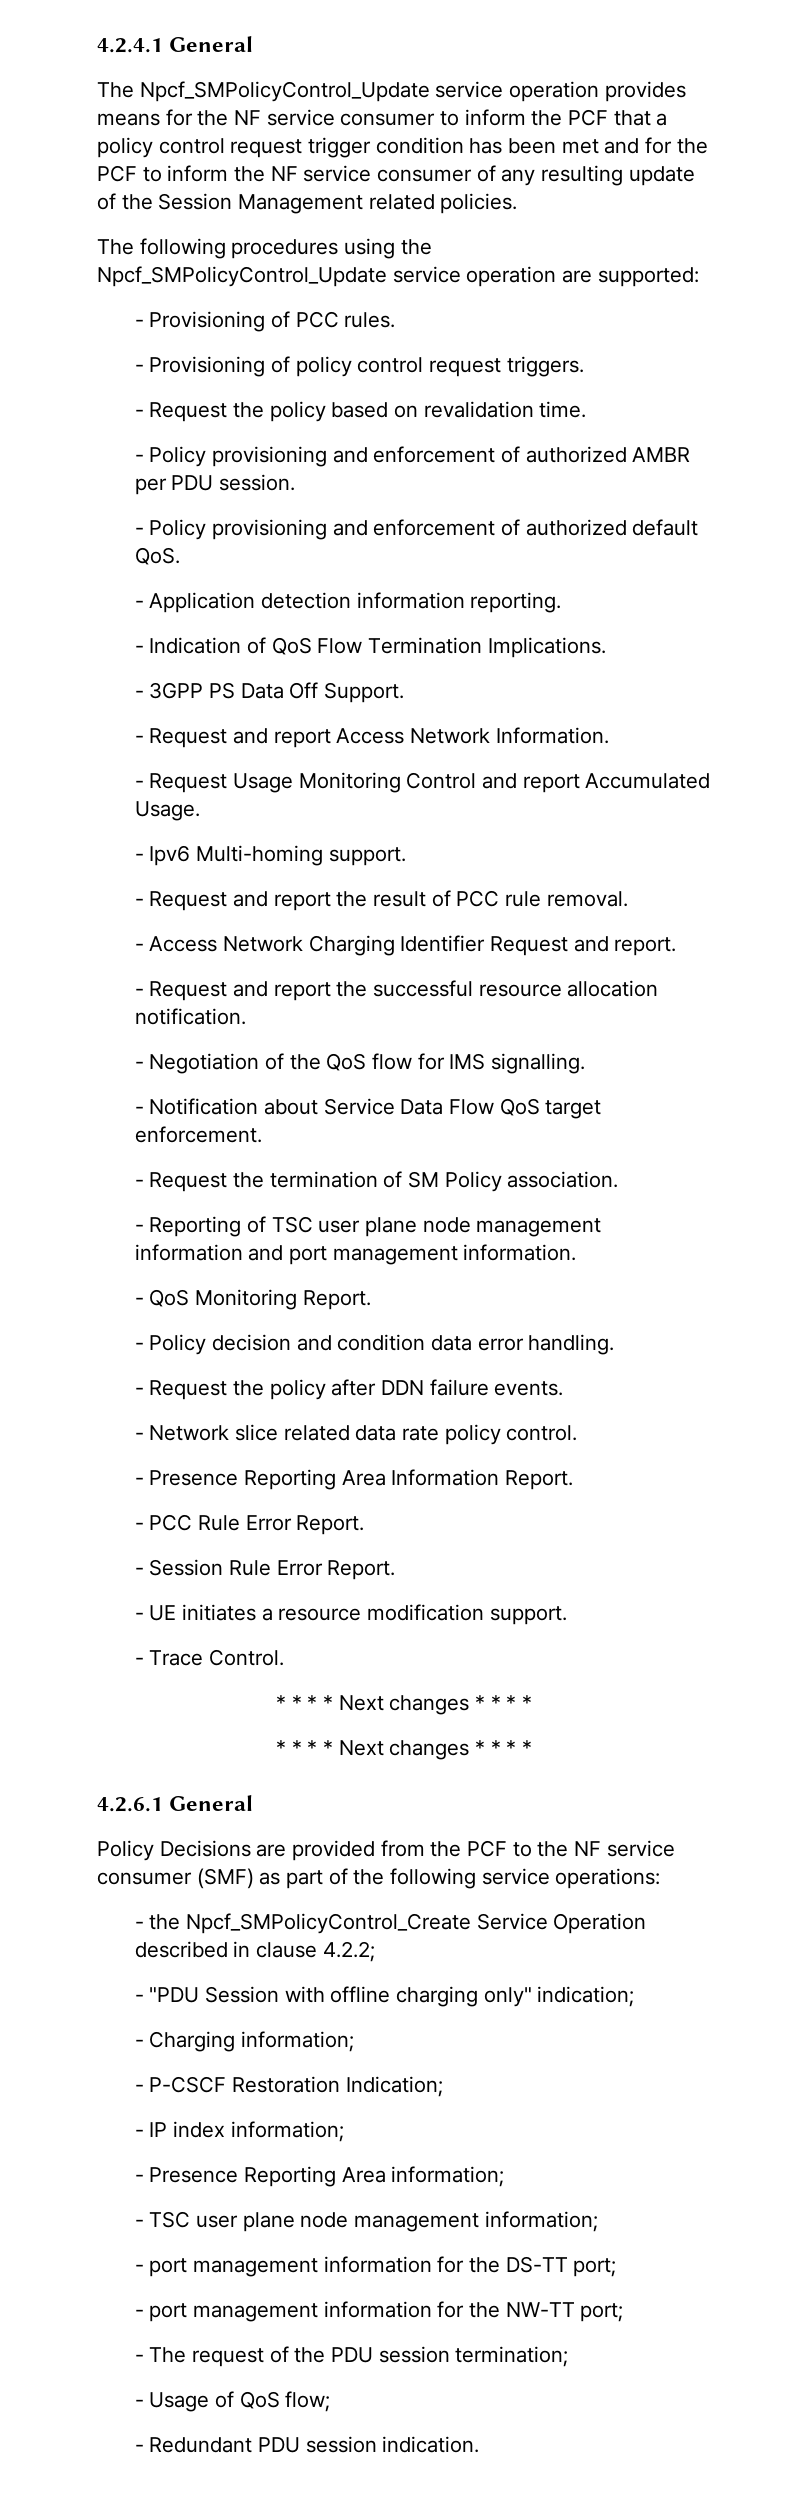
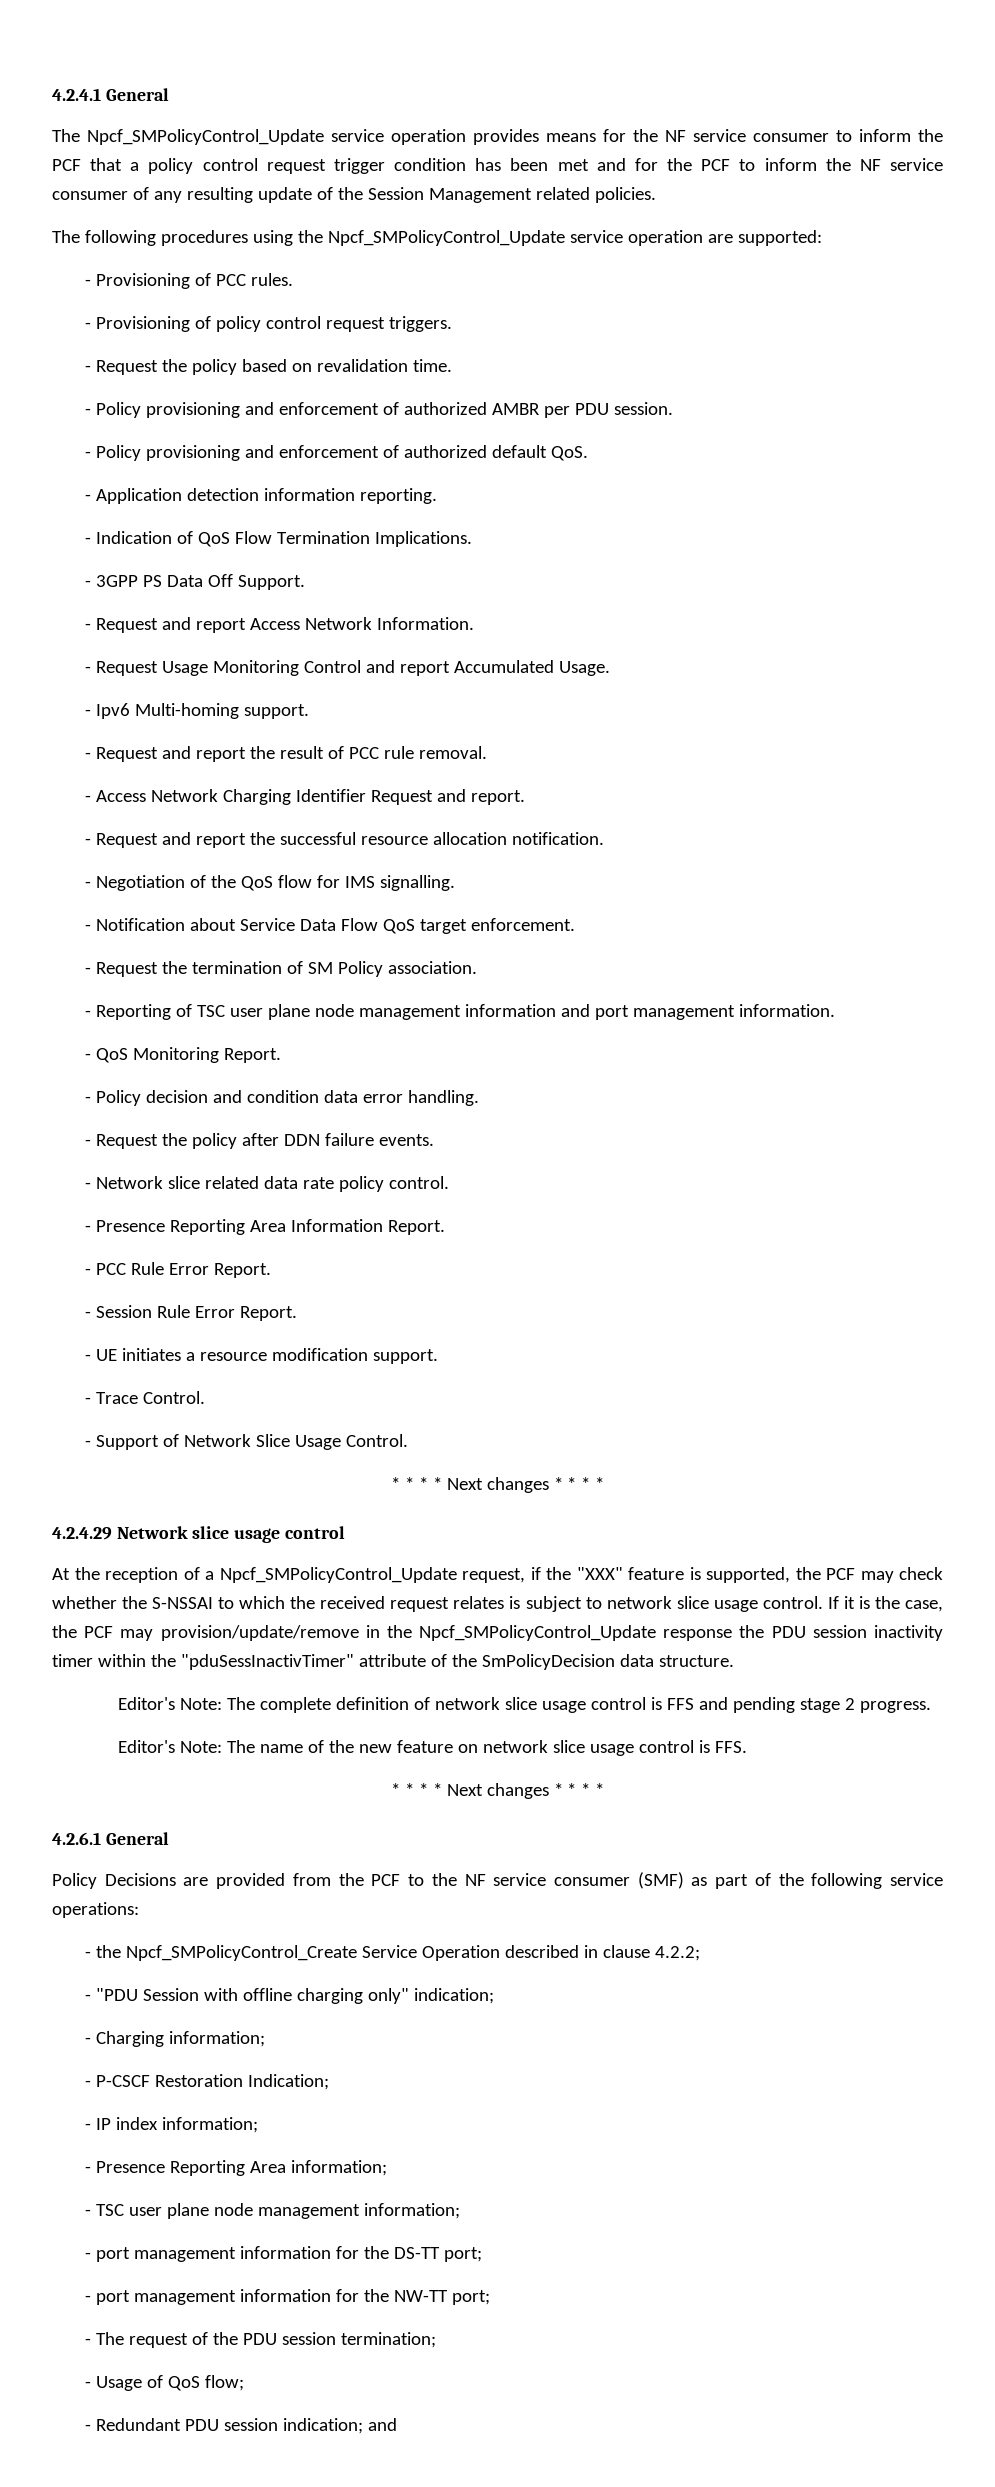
(285, 1657) none -> [85,1434,409,1450] // - Support of Network Slice Usage Control.
(533, 1702) none -> [52,1526,345,1543] [52,1567,943,1583] [52,1596,943,1612] [52,1625,943,1641] [52,1654,734,1670] [118,1697,932,1713] [118,1740,748,1756] // 4.2.4.29 Network slice usage control // At the reception of a Npcf_SMPolicyControl_Update request, if the "XXX" feature is supported, the PCF may check whether the S-NSSAI to which the received request relates is subject to network slice usage control. If it is the case, the PCF may provision/update/remove in the Npcf_SMPolicyControl_Update response the PDU session inactivity timer within the "pduSessInactivTimer" attribute of the SmPolicyDecision data structure. // Editor's Note: The complete definition of network slice usage control is FFS and pending stage 2 progress. // Editor's Note: The name of the new feature on network slice usage control is FFS.
[382,2436,480,2453] indication. -> [283,2418,398,2434] indication; and

